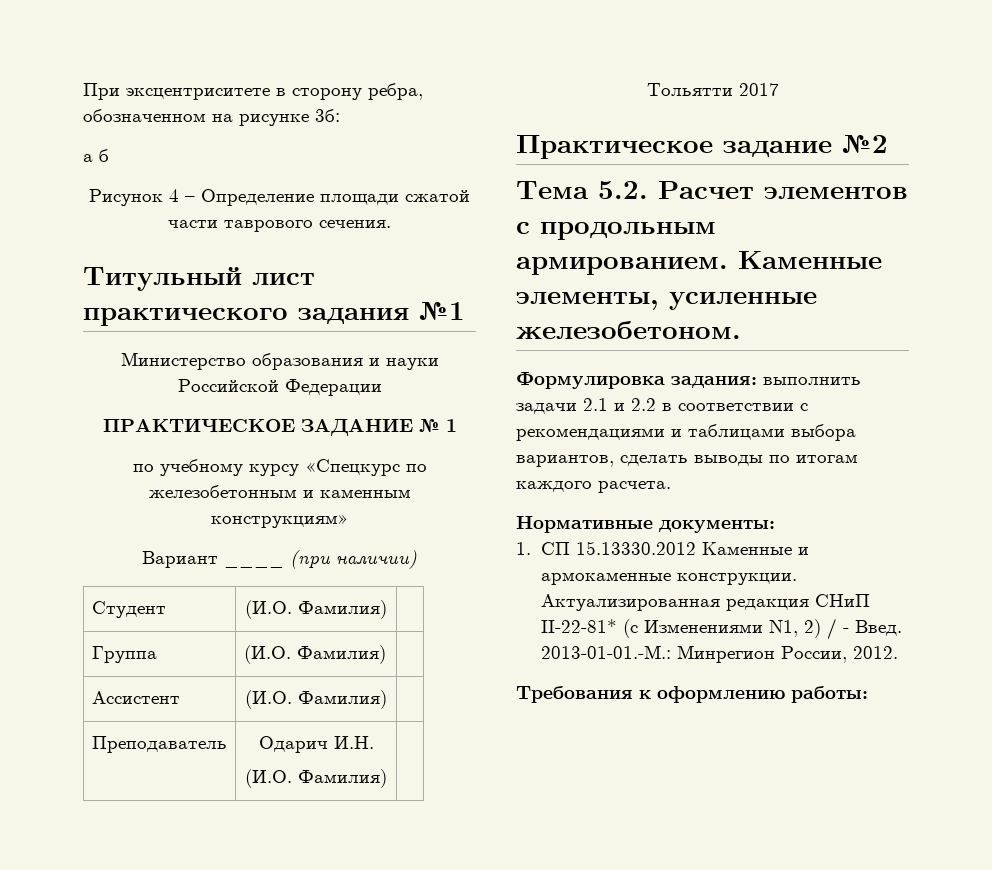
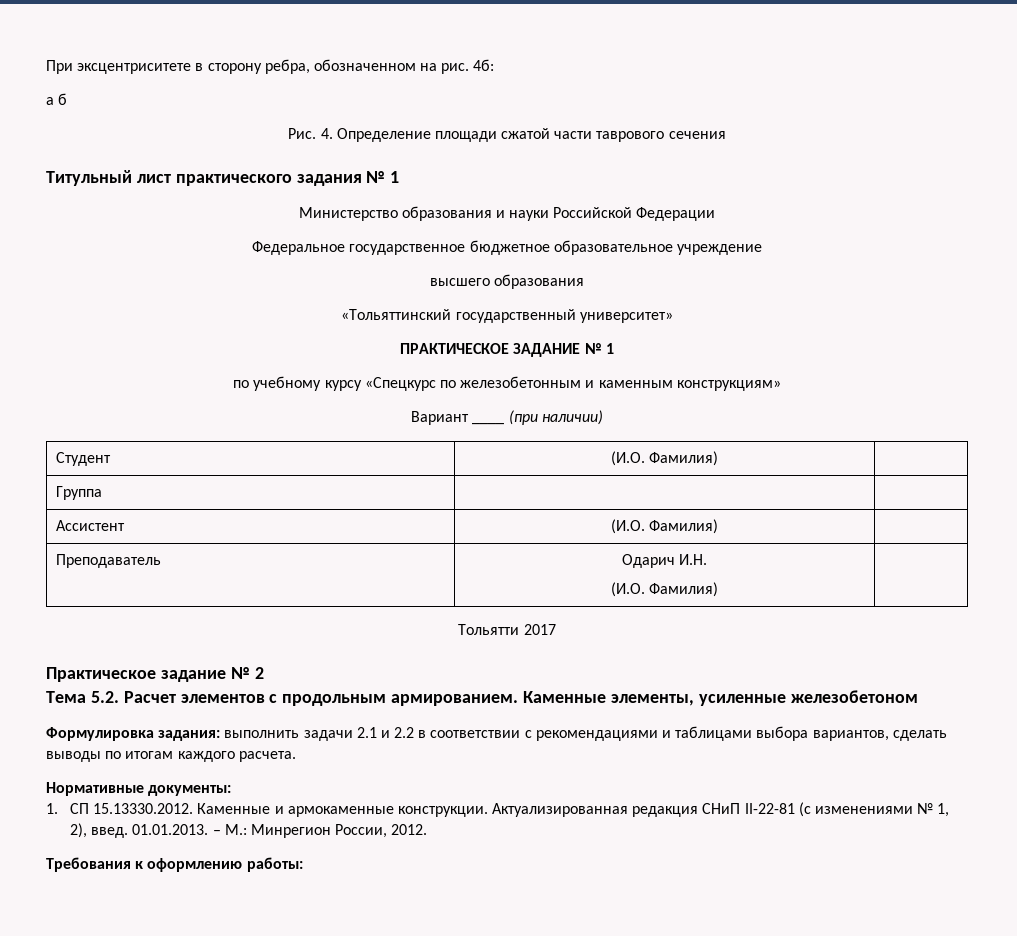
[239,109,340,126] рисунке 3б: -> [441,59,495,74] рис. 4б:
[89,189,195,206] Рисунок 4 – -> [288,128,333,139] Рис. 4.
[319,220,391,228] сечения. -> [668,131,726,139] сечения
[419,302,465,320] №1 -> [366,171,400,183] № 1
(382, 387) none -> [252,240,762,255] [429,274,585,289] [341,309,673,323] // Федеральное государственное бюджетное образовательное учреждение // высшего образования // «Тольяттинский государственный университет»
[243,645,386,664] (И.О. Фамилия) -> (103, 493) none
[842,135,888,153] №2 -> [230,667,264,679] № 2
[516,321,741,339] железобетоном. -> [790,690,918,703] железобетоном
[575,541,696,555] 15.13330.2012 -> [93,803,194,814] 15.13330.2012.
[540,618,902,640] [540,645,671,659] II-22-81* (с Изменениями N1, 2) / - Введ. 2013-01-01.-М.: -> [744,802,950,817] [69,823,247,838] II-22-81 (с изменениями № 1, 2), введ. 01.01.2013. – М.:

